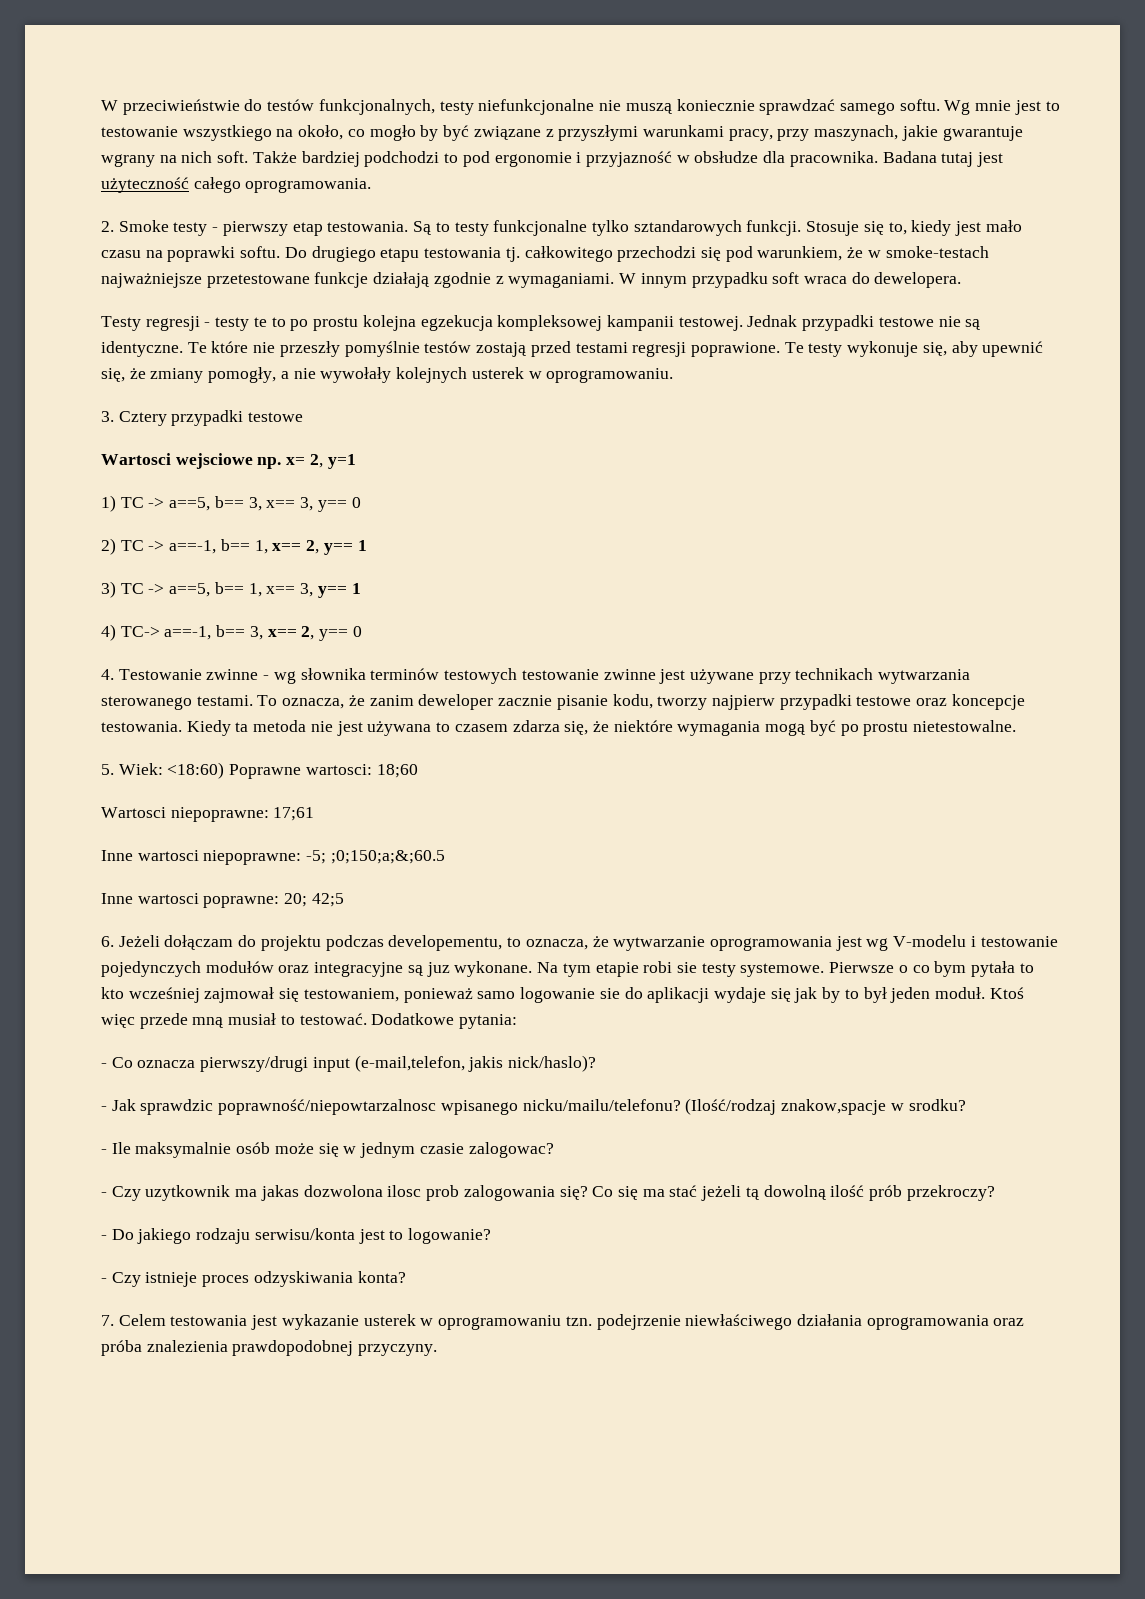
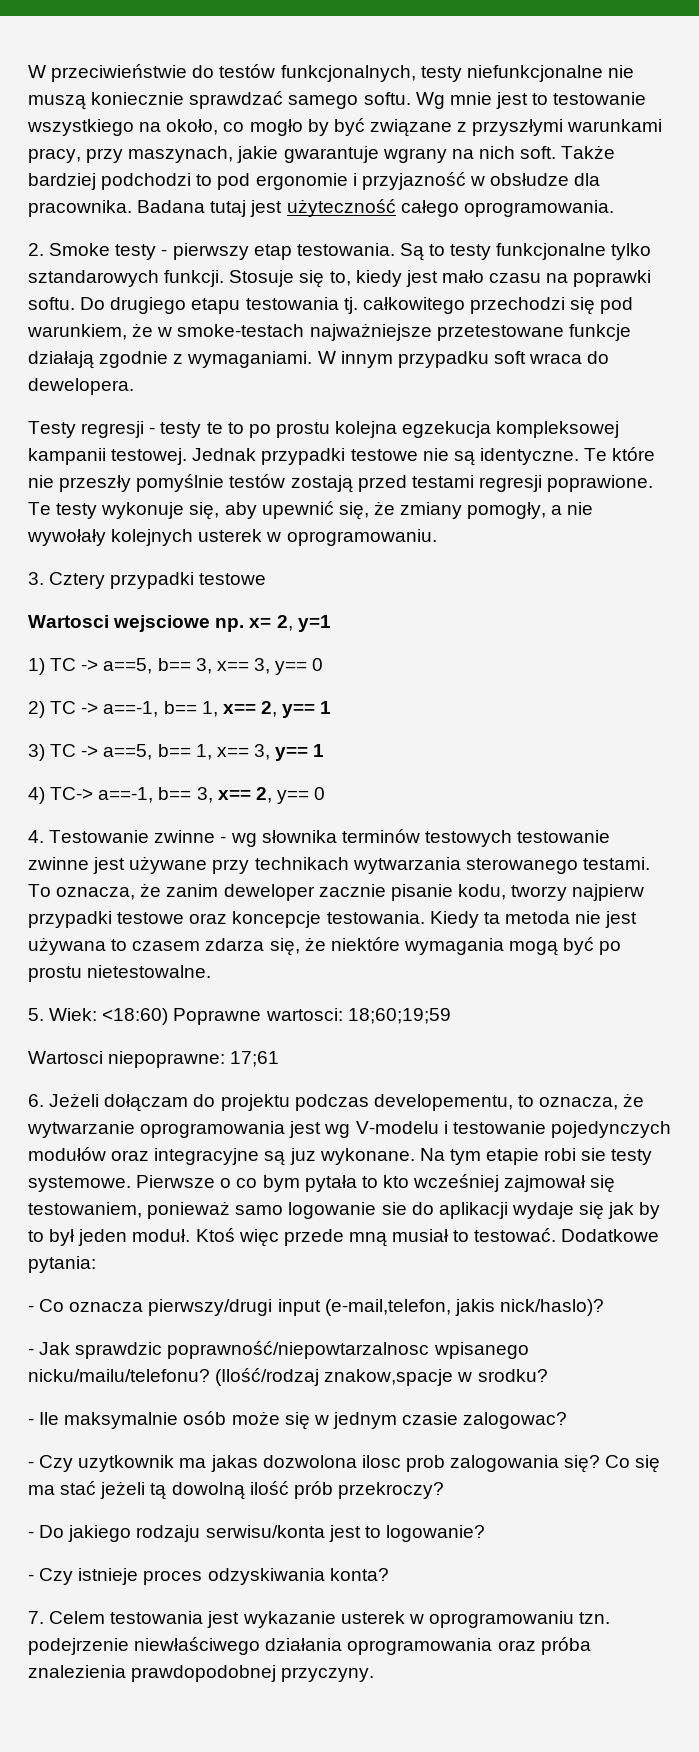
[376,764,418,778] 18;60 -> [347,1008,451,1024] 18;60;19;59
[101,850,445,865] [101,893,344,908] // Inne wartosci niepoprawne: -5; ;0;150;a;&;60.5 // Inne wartosci poprawne: 20; 42;5 -> (280, 1059) none

